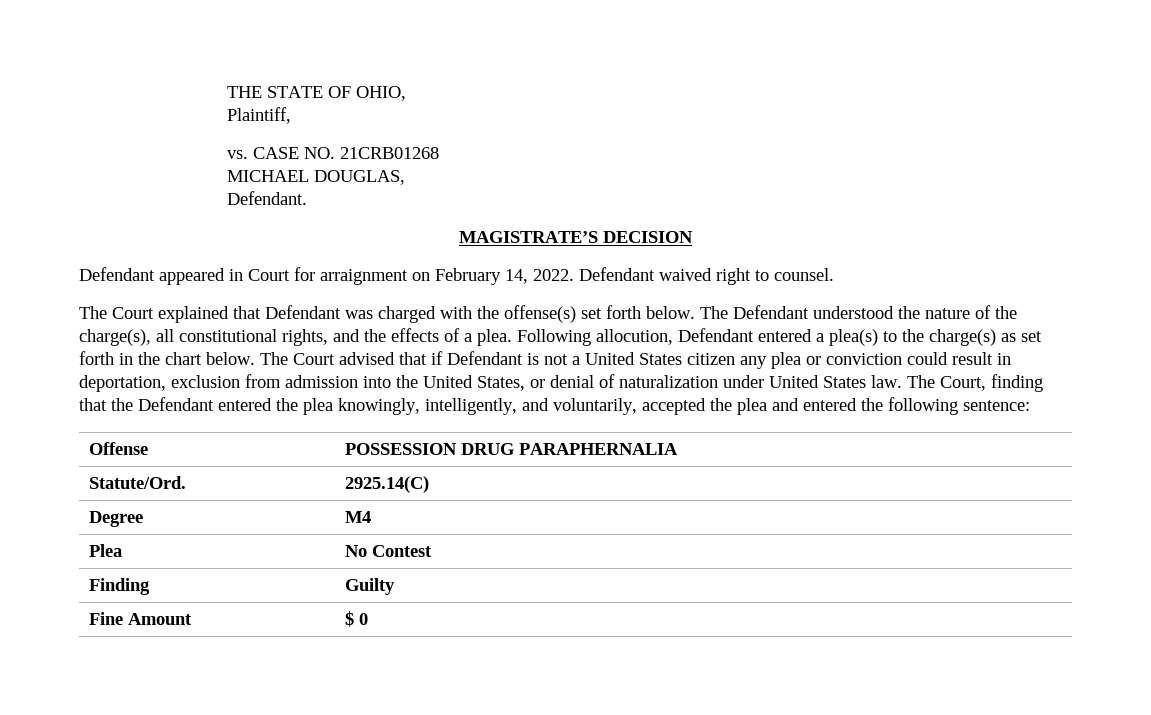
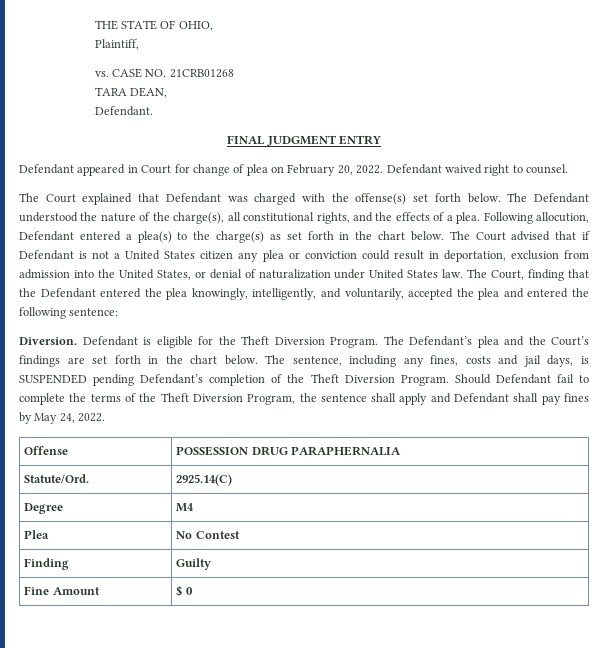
[226,170,405,185] MICHAEL DOUGLAS, -> [94,87,167,98] TARA DEAN,
[459,231,693,243] MAGISTRATE’S DECISION -> [227,135,381,146] FINAL JUDGMENT ENTRY
[320,269,408,285] arraignment -> [192,164,268,176] change of plea
[505,269,528,284] 14, -> [337,165,353,175] 20,
(1030, 405) none -> [19,336,589,348] [19,355,589,367] [19,374,589,386] [19,393,589,405] [19,412,106,424] // Diversion. Defendant is eligible for the Theft Diversion Program. The Defendant’s plea and the Court’s findings are set forth in the chart below. The sentence, including any fines, costs and jail days, is SUSPENDED pending Defendant’s completion of the Theft Diversion Program. Should Defendant fail to complete the terms of the Theft Diversion Program, the sentence shall apply and Defendant shall pay fines by May 24, 2022.

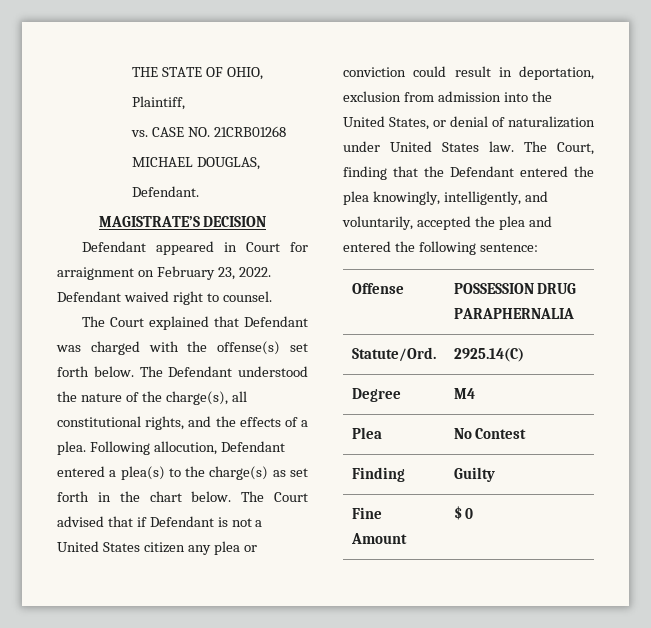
[94,87,167,98] TARA DEAN, -> [132,157,261,170] MICHAEL DOUGLAS,
[227,135,381,146] FINAL JUDGMENT ENTRY -> [98,216,267,227] MAGISTRATE’S DECISION
[192,164,268,176] change of plea -> [57,267,134,280] arraignment
[337,165,353,175] 20, -> [217,267,235,280] 23,
[19,336,589,348] [19,355,589,367] [19,374,589,386] [19,393,589,405] [19,412,106,424] // Diversion. Defendant is eligible for the Theft Diversion Program. The Defendant’s plea and the Court’s findings are set forth in the chart below. The sentence, including any fines, costs and jail days, is SUSPENDED pending Defendant’s completion of the Theft Diversion Program. Should Defendant fail to complete the terms of the Theft Diversion Program, the sentence shall apply and Defendant shall pay fines by May 24, 2022. -> (538, 247) none

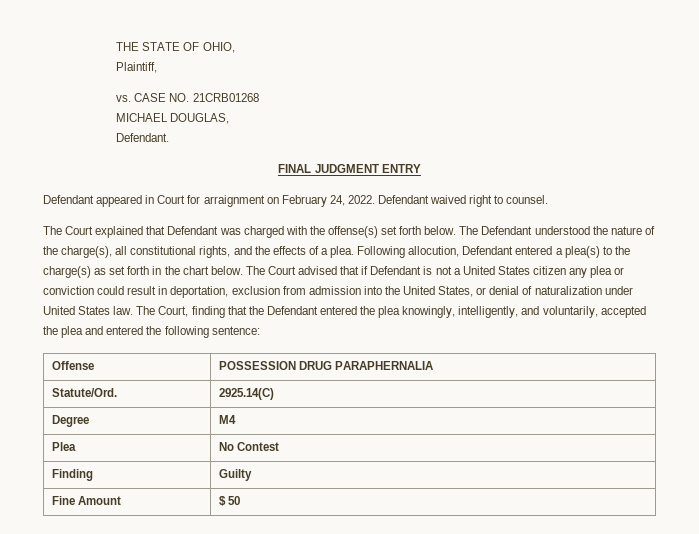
[98,216,267,227] MAGISTRATE’S DECISION -> [278,164,421,173] FINAL JUDGMENT ENTRY
[217,267,235,280] 23, -> [329,195,345,206] 24,
[465,508,474,519] 0 -> [227,496,240,505] 50

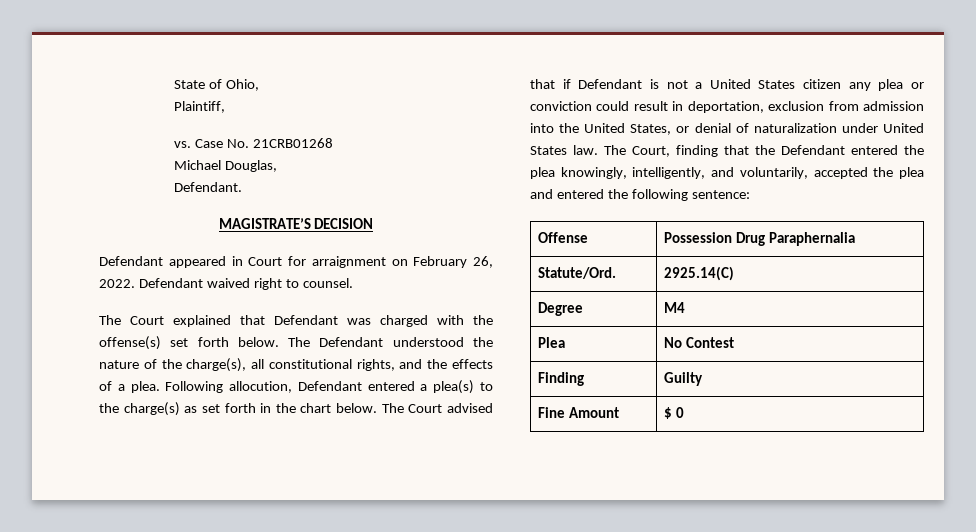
[116,42,235,53] THE STATE OF OHIO, -> [174,79,259,91] State of Ohio,
[134,93,190,102] CASE NO. -> [195,139,249,148] Case No.
[116,113,230,124] MICHAEL DOUGLAS, -> [174,160,278,172] Michael Douglas,
[278,164,421,173] FINAL JUDGMENT ENTRY -> [218,218,374,229] MAGISTRATE’S DECISION
[329,195,345,206] 24, -> [473,256,493,268] 26,
[218,361,433,370] POSSESSION DRUG PARAPHERNALIA -> [664,232,856,246] Possession Drug Paraphernalia
[227,496,240,505] 50 -> [676,407,685,418] 0

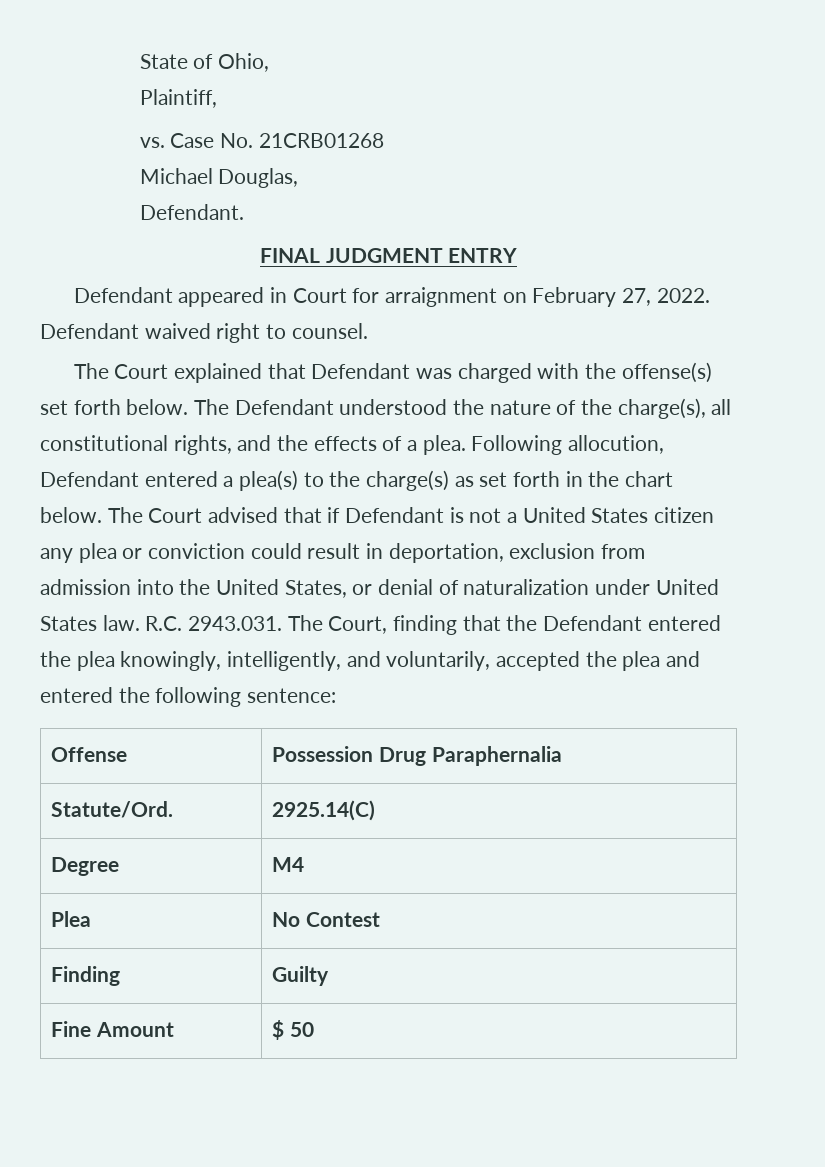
[218,218,374,229] MAGISTRATE’S DECISION -> [259,248,518,263] FINAL JUDGMENT ENTRY
[473,256,493,268] 26, -> [621,288,651,306] 27,
(598, 150) none -> [145,616,283,631] R.C. 2943.031.
[676,407,685,418] 0 -> [290,1022,315,1037] 50

